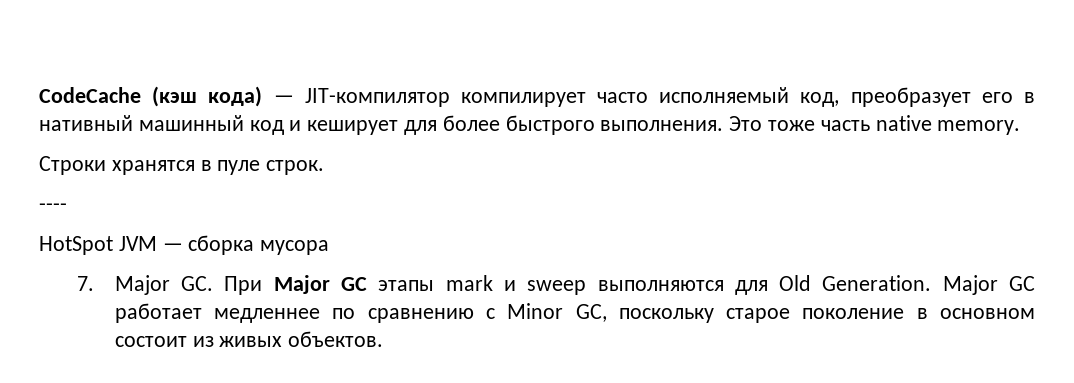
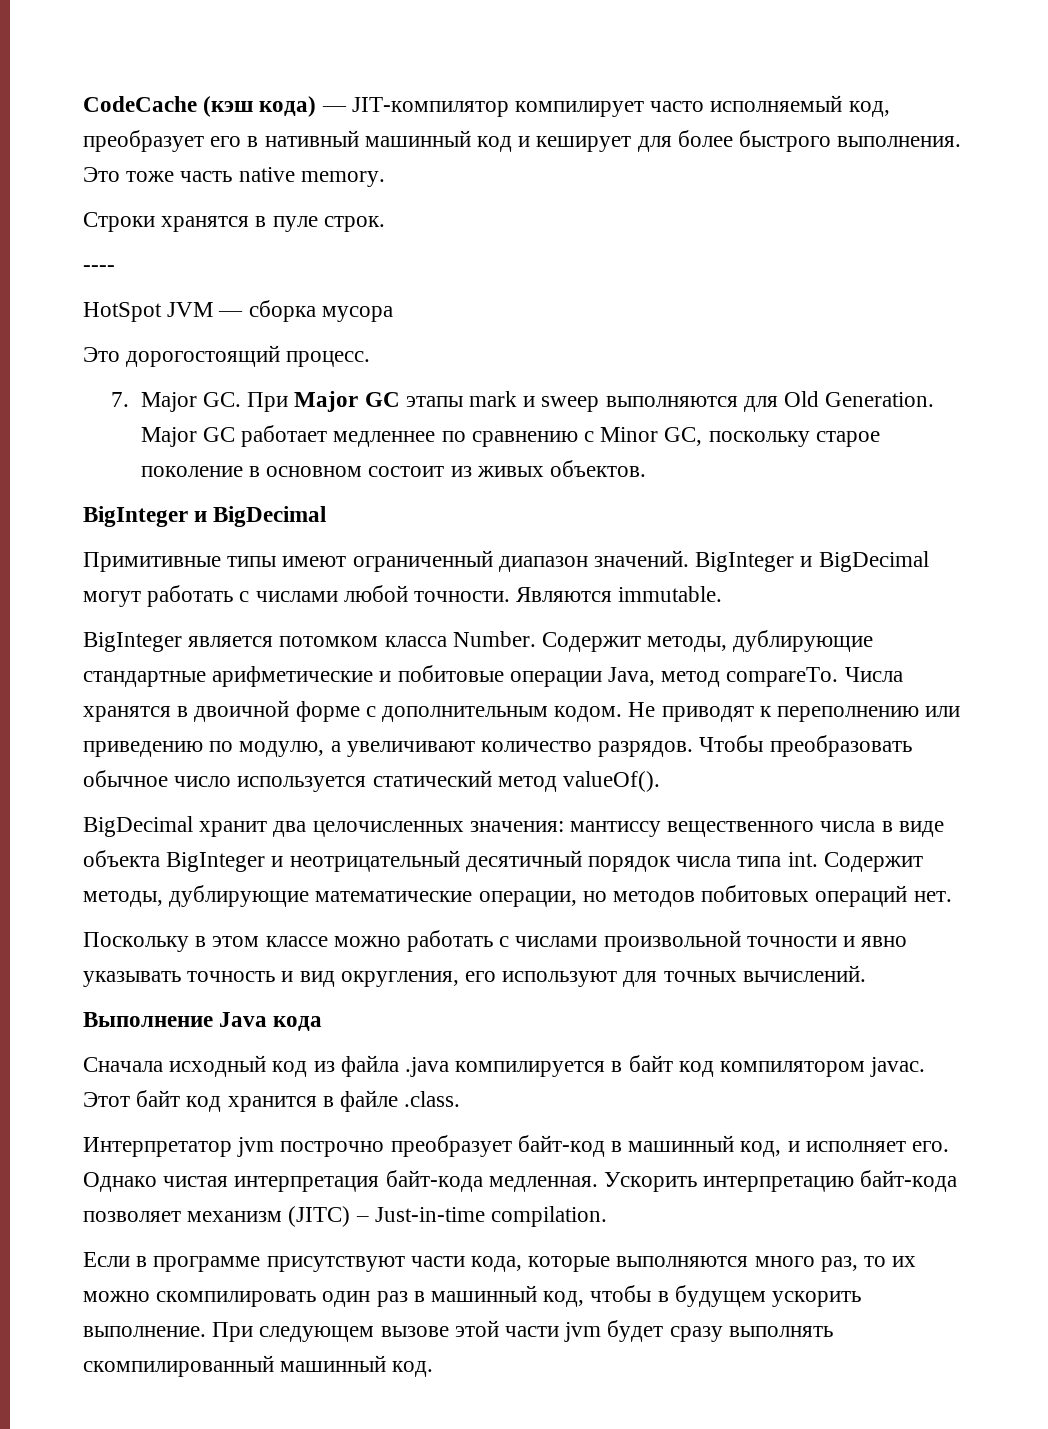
(330, 247) none -> [83,345,371,367] // Это дорогостоящий процесс.
(384, 339) none -> [83,506,327,527] [83,550,929,572] [83,585,723,607] [83,630,874,652] [83,665,903,687] [83,700,961,722] [83,735,912,757] [83,770,661,792] [83,816,944,837] [83,850,923,872] [83,885,952,907] [83,930,908,952] [83,965,866,987] [83,1012,323,1031] [83,1055,926,1077] [83,1090,461,1112] [83,1135,950,1157] [83,1170,958,1192] [83,1206,608,1227] [83,1252,917,1272] [83,1285,862,1307] [83,1320,833,1342] [83,1355,434,1377] // BigInteger и BigDecimal // Примитивные типы имеют ограниченный диапазон значений. BigInteger и BigDecimal могут работать с числами любой точности. Являются immutable. // BigInteger является потомком класса Number. Содержит методы, дублирующие стандартные арифметические и побитовые операции Java, метод compareTo. Числа хранятся в двоичной форме с дополнительным кодом. Не приводят к переполнению или приведению по модулю, а увеличивают количество разрядов. Чтобы преобразовать обычное число используется статический метод valueOf(). // BigDecimal хранит два целочисленных значения: мантиссу вещественного числа в виде объекта BigInteger и неотрицательный десятичный порядок числа типа int. Содержит методы, дублирующие математические операции, но методов побитовых операций нет. // Поскольку в этом классе можно работать с числами произвольной точности и явно указывать точность и вид округления, его используют для точных вычислений. // Выполнение Java кода // Сначала исходный код из файла .java компилируется в байт код компилятором javac. Этот байт код хранится в файле .class. // Интерпретатор jvm построчно преобразует байт-код в машинный код, и исполняет его. Однако чистая интерпретация байт-кода медленная. Ускорить интерпретацию байт-кода позволяет механизм (JITC) – Just-in-time compilation. // Если в программе присутствуют части кода, которые выполняются много раз, то их можно скомпилировать один раз в машинный код, чтобы в будущем ускорить выполнение. При следующем вызове этой части jvm будет сразу выполнять скомпилированный машинный код.

